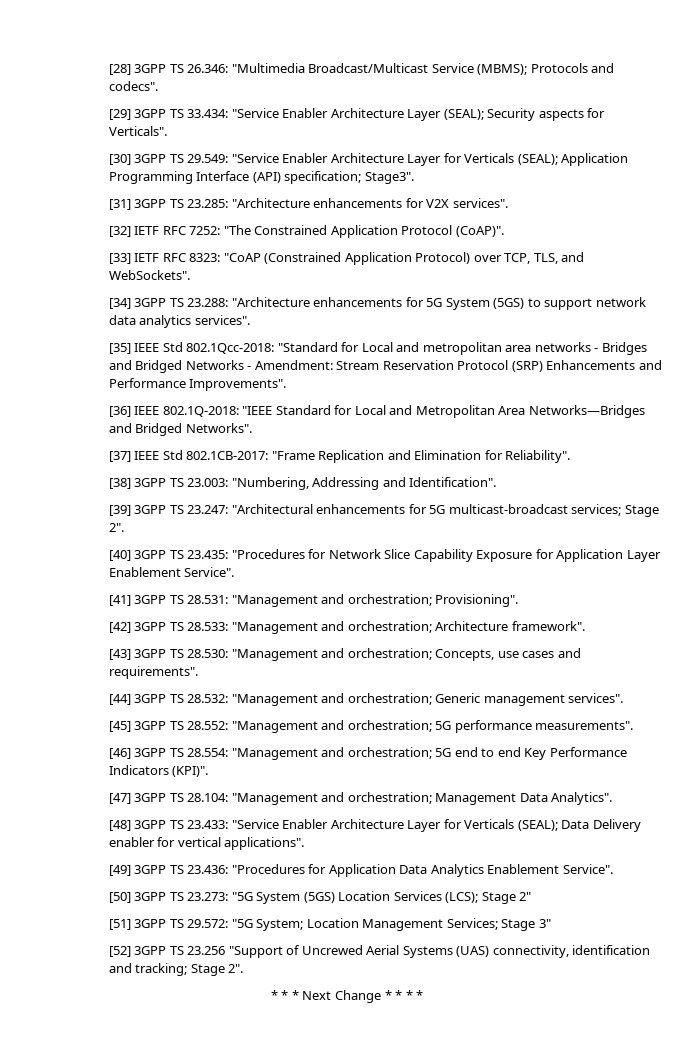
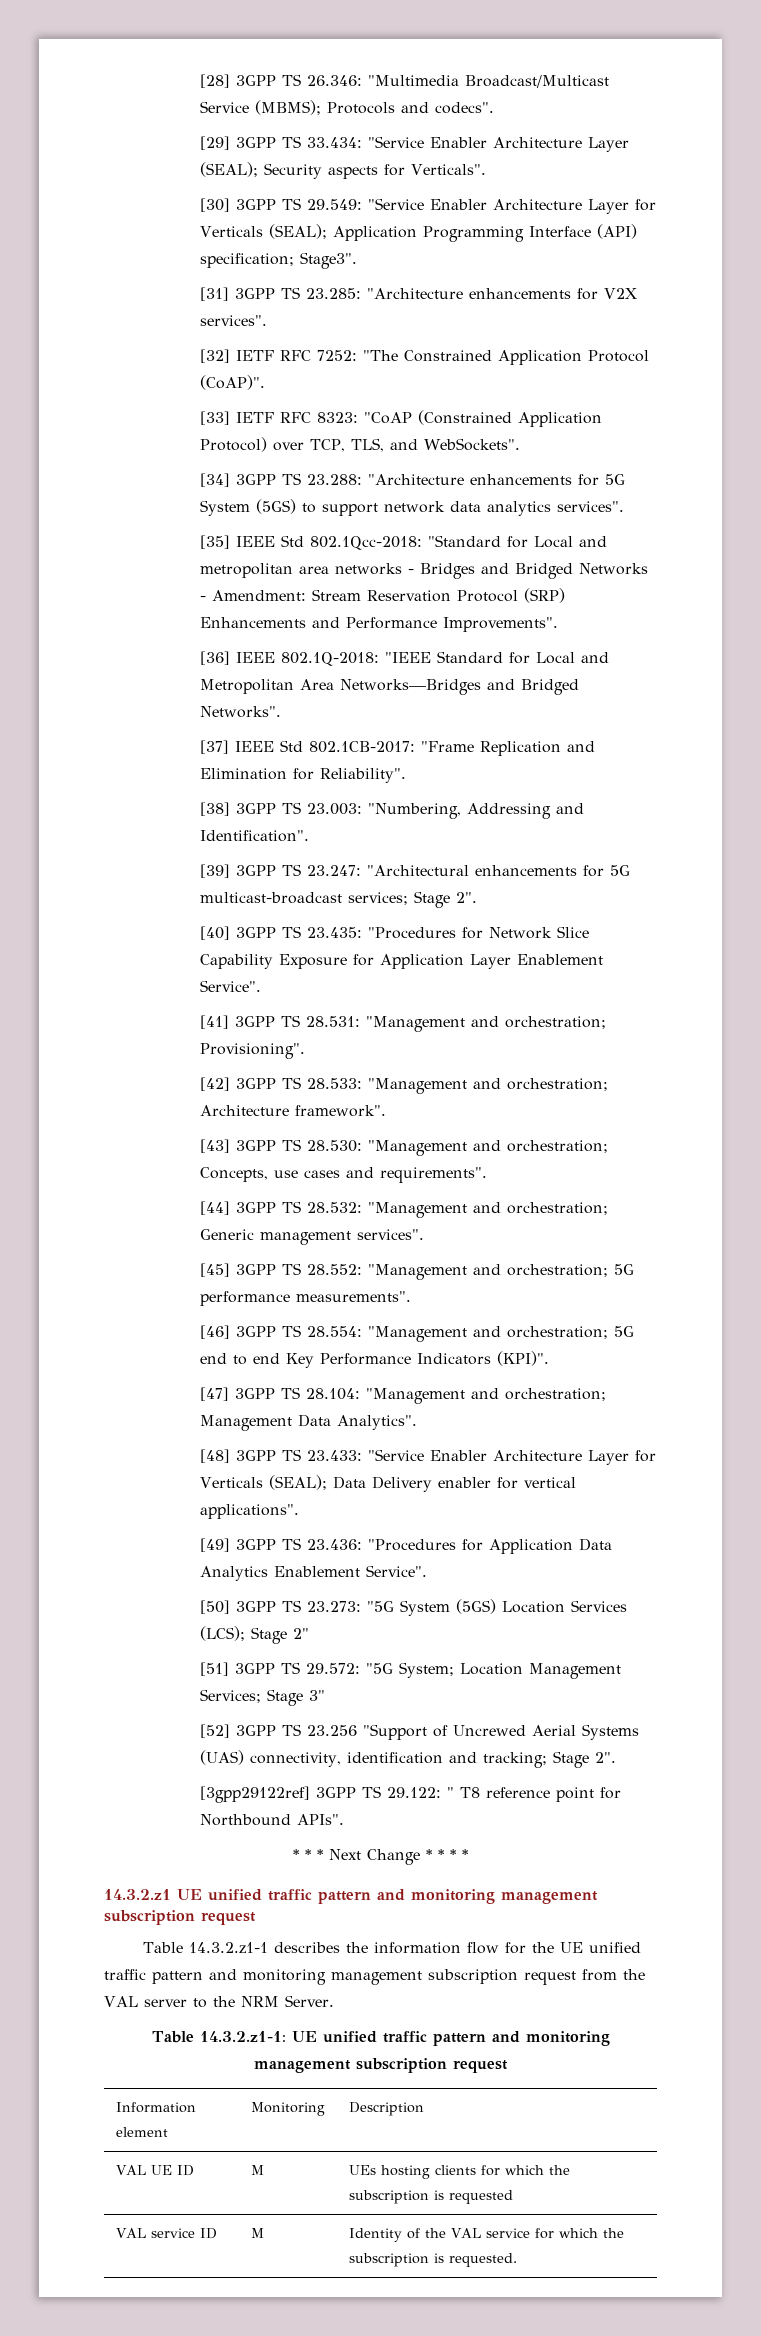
(244, 968) none -> [199,1786,621,1803] [199,1814,344,1826] // [3gpp29122ref] 3GPP TS 29.122: " T8 reference point for Northbound APIs".
(424, 995) none -> [104,1889,598,1904] [104,1910,256,1925] [142,1942,641,1954] [104,1969,645,1985] [104,1995,334,2008] [151,2031,610,2046] [254,2058,508,2073] [115,2102,196,2113] [115,2127,168,2137] [250,2102,325,2116] [348,2102,424,2116] [115,2165,194,2176] [250,2165,264,2175] [348,2165,570,2179] [348,2190,513,2204] [115,2228,217,2239] [250,2228,264,2238] [348,2228,624,2242] [348,2253,517,2267] // 14.3.2.z1 UE unified traffic pattern and monitoring management subscription request // Table 14.3.2.z1-1 describes the information flow for the UE unified traffic pattern and monitoring management subscription request from the VAL server to the NRM Server. // Table 14.3.2.z1-1: UE unified traffic pattern and monitoring management subscription request // Information element | Monitoring | Description // VAL UE ID | M | UEs hosting clients for which the subscription is requested // VAL service ID | M | Identity of the VAL service for which the subscription is requested.

